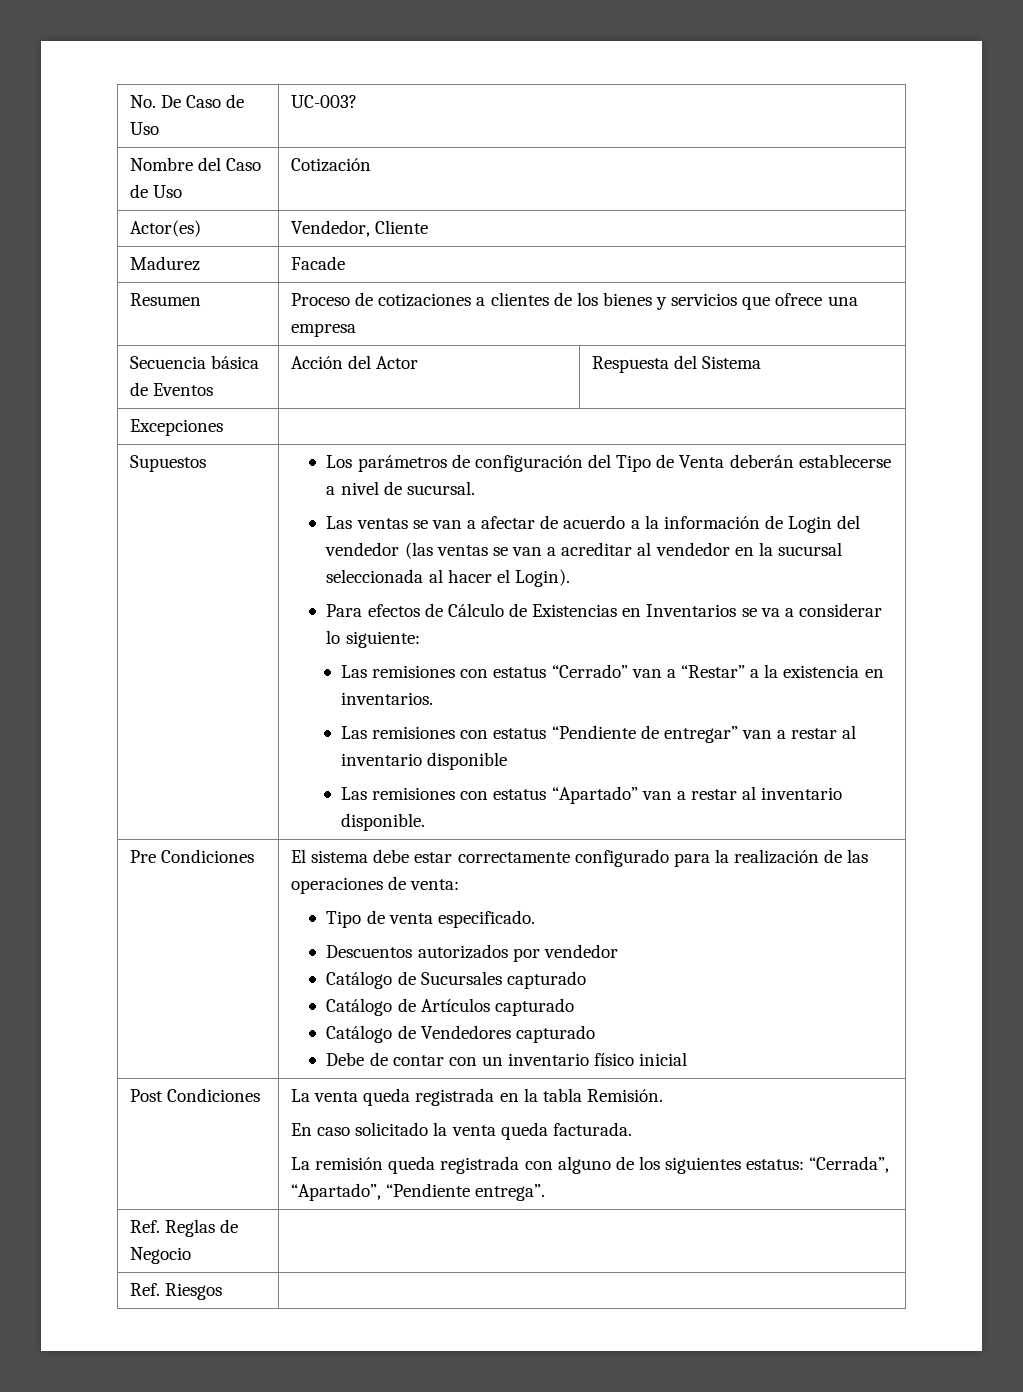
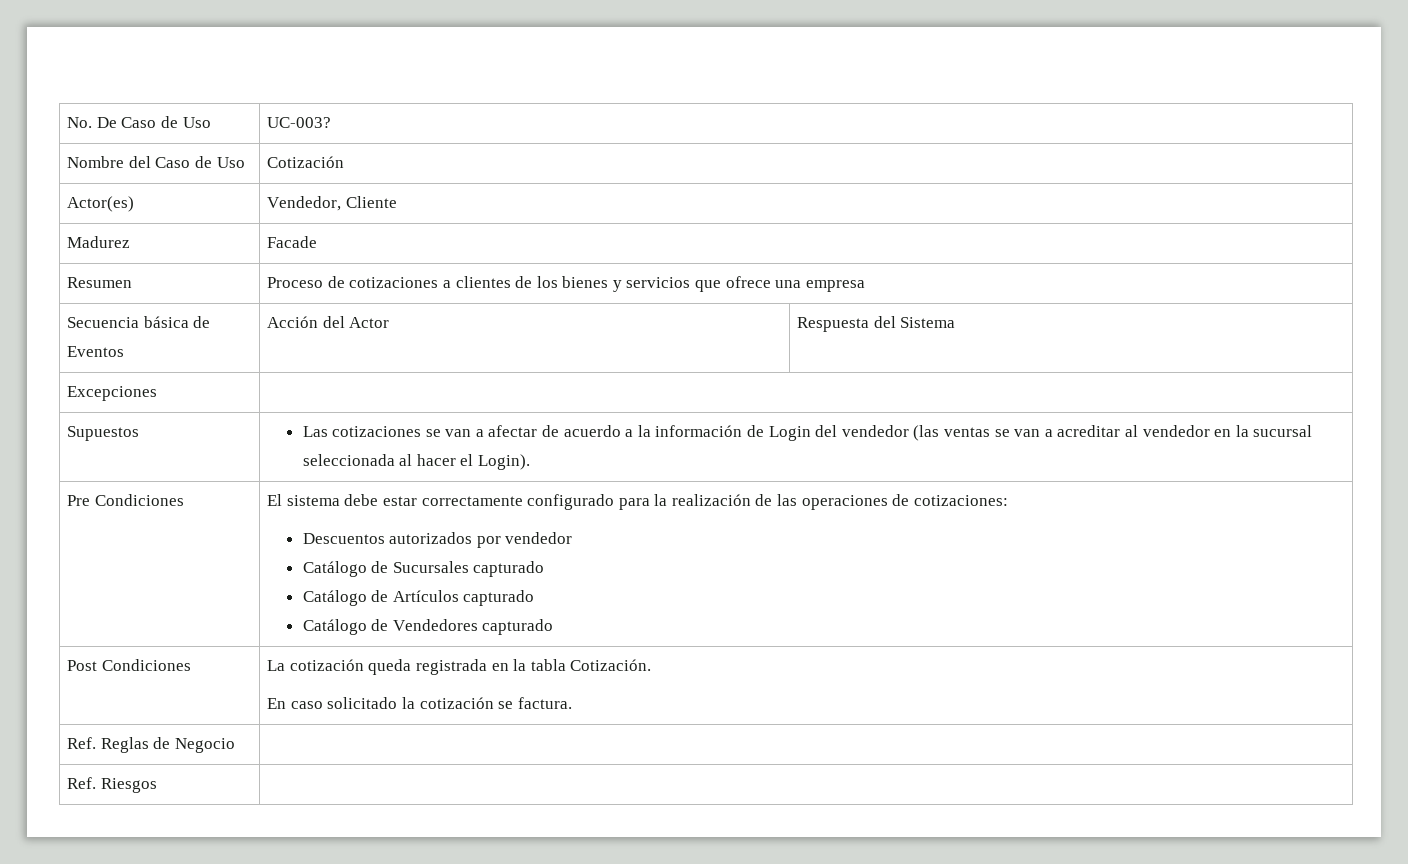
[326,454,891,472] [326,481,475,495] [326,516,408,529] Los parámetros de configuración del Tipo de Venta deberán establecerse a nivel de sucursal. // Las ventas -> [302,426,422,437] Las cotizaciones
[326,603,882,617] [326,630,420,648] [341,664,884,678] [341,692,434,705] [341,725,857,743] [341,752,508,770] [341,786,843,804] [341,813,426,831] // Para efectos de Cálculo de Existencias en Inventarios se va a considerar lo siguiente: // Las remisiones con estatus “Cerrado” van a “Restar” a la existencia en inventarios. // Las remisiones con estatus “Pendiente de entregar” van a restar al inventario disponible // Las remisiones con estatus “Apartado” van a restar al inventario disponible. -> (530, 462) none
[410,879,460,890] [326,910,535,928] venta: // Tipo de venta especificado. -> [913,495,1008,506] cotizaciones:
[326,1052,688,1066] // Debe de contar con un inventario físico inicial -> (554, 627) none
[314,1091,359,1102] venta -> [289,659,364,671] cotización
[586,1089,663,1102] Remisión. -> [570,659,652,671] Cotización.
[451,1122,632,1140] [290,1156,890,1174] [290,1183,546,1201] venta queda facturada. // La remisión queda registrada con alguno de los siguientes estatus: “Cerrada”, “Apartado”, “Pendiente entrega”. -> [419,697,572,709] cotización se factura.

